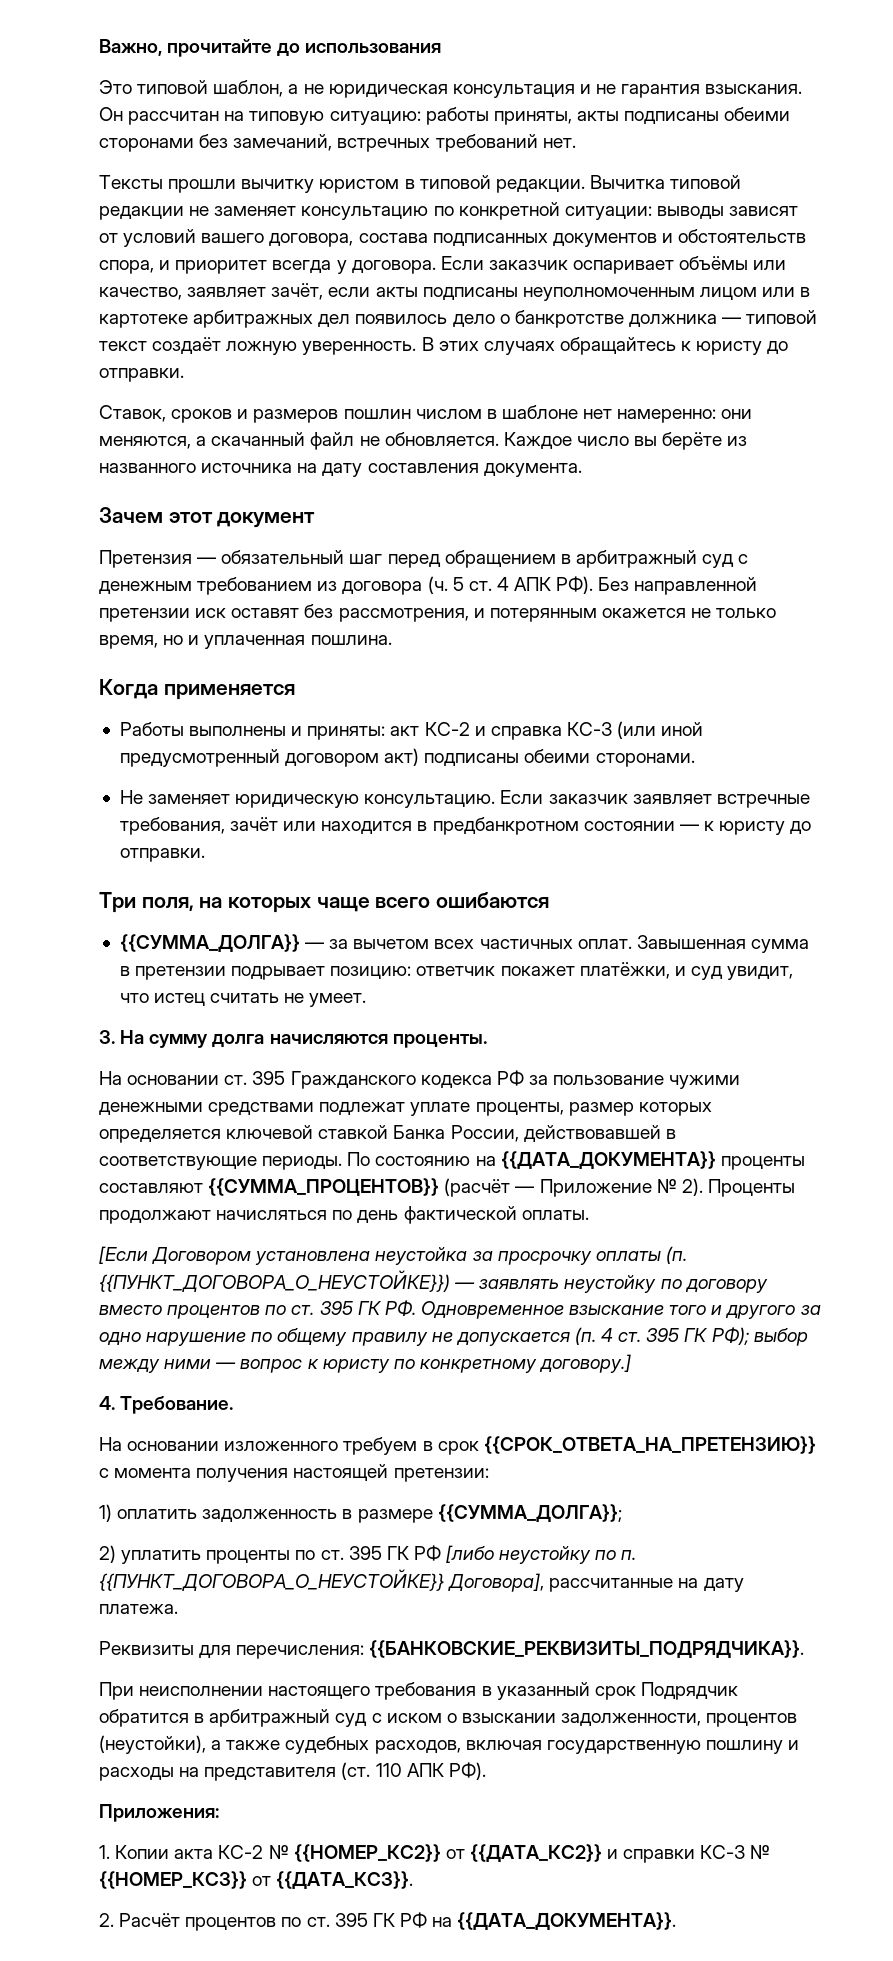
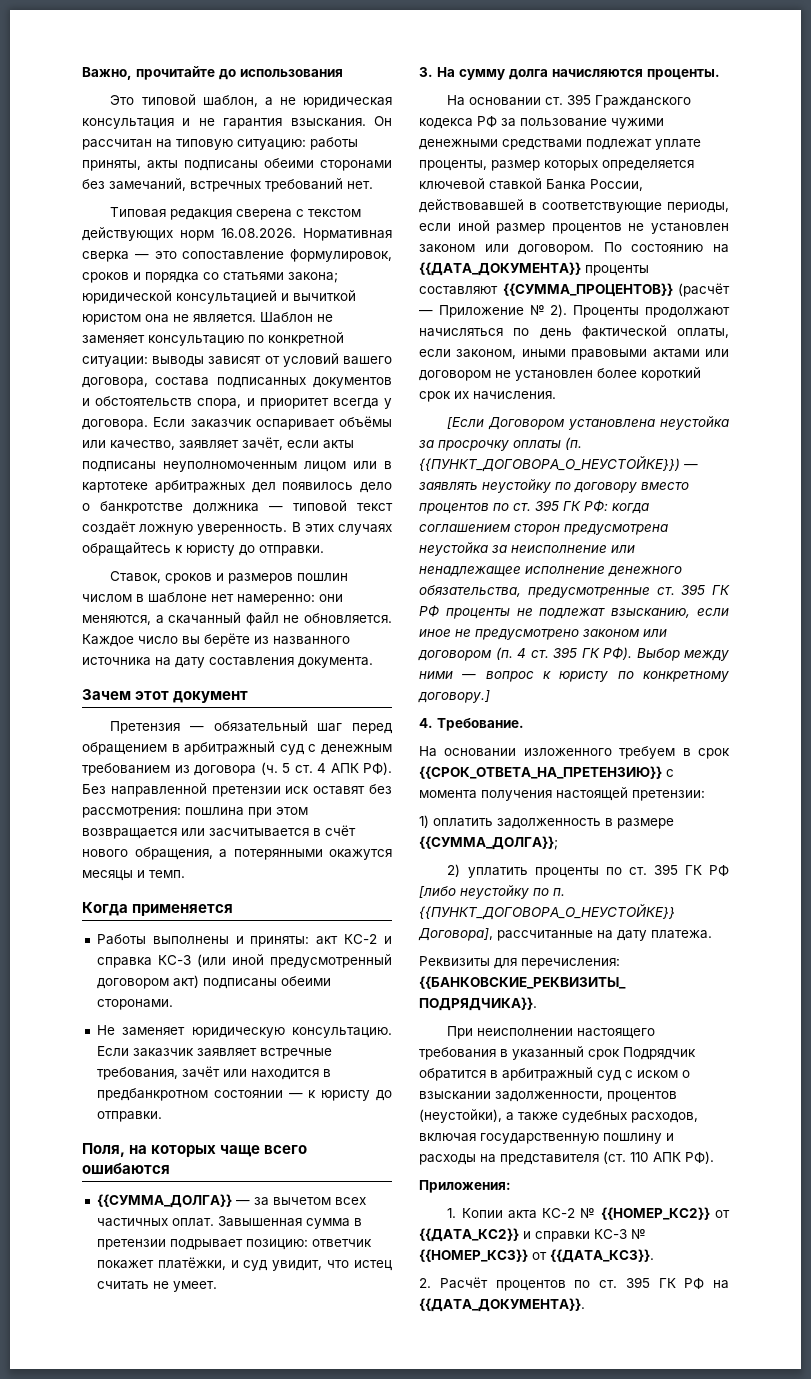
[99,175,742,193] [99,206,184,220] Тексты прошли вычитку юристом в типовой редакции. Вычитка типовой редакции -> [110,207,362,220] [82,227,392,241] [82,249,392,262] [82,272,338,283] [82,290,356,304] [82,312,313,325] Типовая редакция сверена с текстом действующих норм 16.08.2026. Нормативная сверка — это сопоставление формулировок, сроков и порядка со статьями закона; юридической консультацией и вычиткой юристом она не является. Шаблон
[338,608,777,622] [99,635,392,649] рассмотрения, и потерянным окажется не только время, но и уплаченная пошлина. -> [82,807,308,818] [82,825,356,839] [82,847,392,860] [82,870,185,881] рассмотрения: пошлина при этом возвращается или засчитывается в счёт нового обращения, а потерянными окажутся месяцы и темп.
[99,892,194,913] Три поля, -> [82,1143,125,1157] Поля,
[262,1156,343,1170] периоды. -> [667,202,729,213] [419,220,729,234] [419,244,595,255] периоды, если иной размер процентов не установлен законом или договором.
[521,1210,589,1220] оплаты. -> [677,328,729,338] [419,349,729,360] [419,367,701,381] [419,391,556,402] оплаты, если законом, иными правовыми актами или договором не установлен более короткий срок их начисления.
[384,1300,821,1319] [99,1328,570,1346] РФ. Одновременное взыскание того и другого за одно нарушение по общему правилу не допускается -> [584,500,649,514] [419,524,668,535] [419,542,635,556] [419,566,682,577] [419,584,730,598] [419,605,729,619] [419,629,667,640] [418,650,491,661] РФ: когда соглашением сторон предусмотрена неустойка за неисполнение или ненадлежащее исполнение денежного обязательства, предусмотренные ст. 395 ГК РФ проценты не подлежат взысканию, если иное не предусмотрено законом или договором
[711,1327,808,1346] РФ); выбор -> [603,647,680,661] РФ). Выбор

